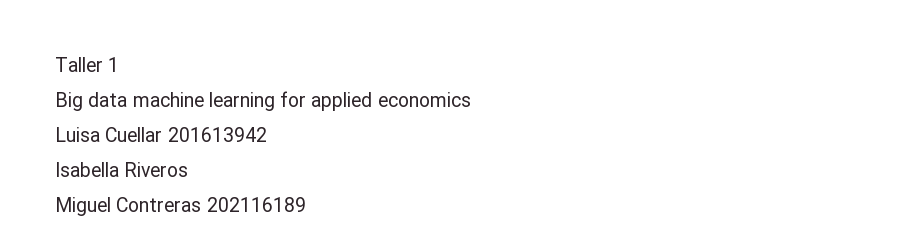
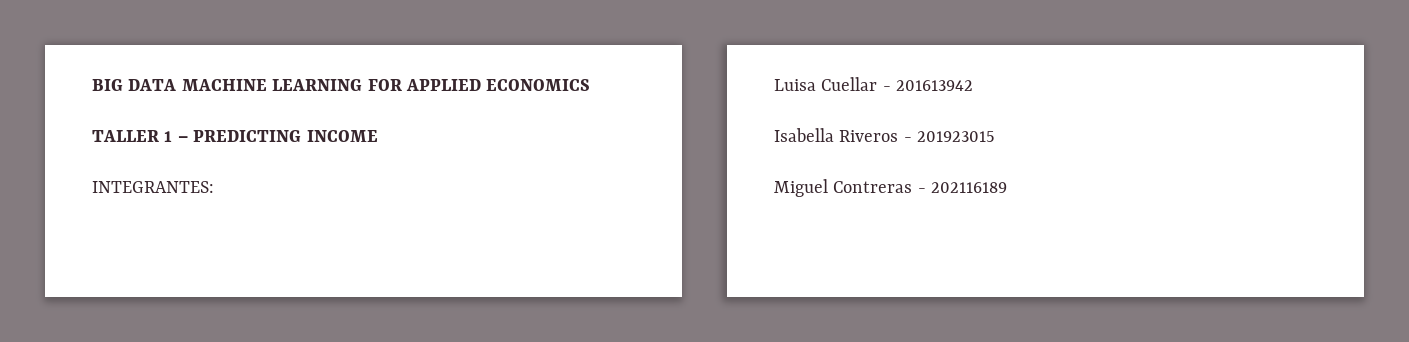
[55,57,120,72] [55,91,471,111] Taller 1 // Big data machine learning for applied economics -> [92,79,591,91] [92,130,378,142] [92,181,214,193] BIG DATA MACHINE LEARNING FOR APPLIED ECONOMICS // TALLER 1 – PREDICTING INCOME // INTEGRANTES:
(163, 134) none -> [882,86,891,91] -
(189, 169) none -> [903,131,996,142] - 201923015
(202, 204) none -> [917,188,926,193] -

